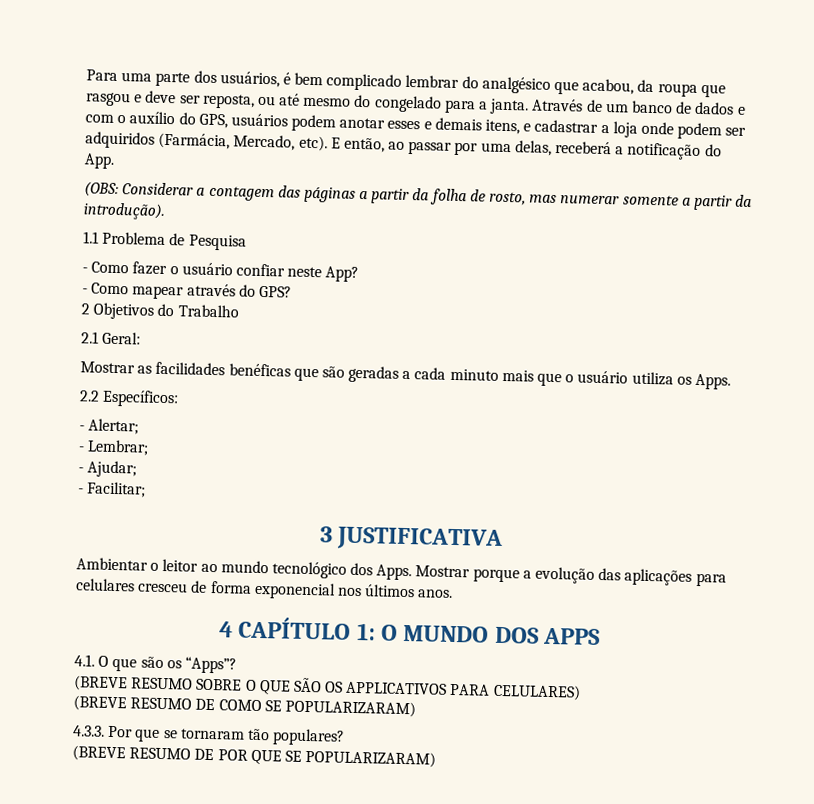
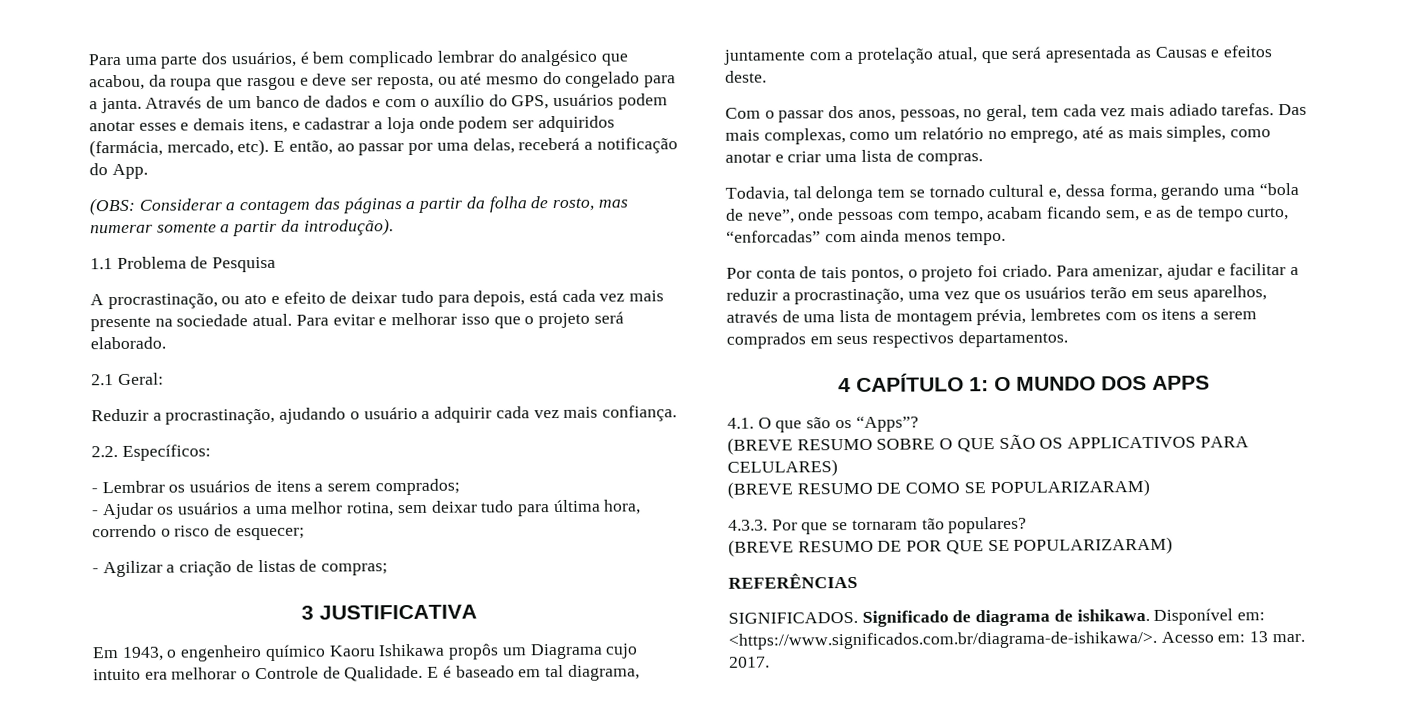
[158,132,296,151] (Farmácia, Mercado, -> [89,139,234,158] (farmácia, mercado,
[82,261,360,282] [82,282,292,300] [81,302,239,320] [81,331,142,345] [80,361,731,390] [79,389,180,408] [79,418,140,435] [78,439,150,456] [78,460,138,478] [78,481,147,498] [319,526,504,553] [76,557,727,587] [76,578,454,600] - Como fazer o usuário confiar neste App? // - Como mapear através do GPS? // 2 Objetivos do Trabalho // 2.1 Geral: // Mostrar as facilidades benéficas que são geradas a cada minuto mais que o usuário utiliza os Apps. // 2.2 Específicos: // - Alertar; // - Lembrar; // - Ajudar; // - Facilitar; // 3 JUSTIFICATIVA // Ambientar o leitor ao mundo tecnológico dos Apps. Mostrar porque a evolução das aplicações para celulares cresceu de forma exponencial nos últimos anos. -> [90,289,665,310] [90,311,624,332] [90,336,166,350] [91,372,164,386] [91,405,677,425] [91,444,211,461] [91,478,460,496] [92,499,642,520] [92,524,305,541] [92,559,389,578] [300,604,477,620] [92,643,639,662] [93,664,640,682] [723,45,1272,65] [725,70,767,83] [725,103,1308,123] [725,125,1271,145] [725,149,984,166] [725,182,1299,203] [725,205,1290,225] [726,229,1006,246] [726,263,1300,283] [726,285,1267,305] [726,308,1257,326] [726,330,1068,349] A procrastinação, ou ato e efeito de deixar tudo para depois, está cada vez mais presente na sociedade atual. Para evitar e melhorar isso que o projeto será elaborado. // 2.1 Geral: // Reduzir a procrastinação, ajudando o usuário a adquirir cada vez mais confiança. // 2.2. Específicos: // - Lembrar os usuários de itens a serem comprados; // - Ajudar os usuários a uma melhor rotina, sem deixar tudo para última hora, correndo o risco de esquecer; // - Agilizar a criação de listas de compras; // 3 JUSTIFICATIVA // Em 1943, o engenheiro químico Kaoru Ishikawa propôs um Diagrama cujo intuito era melhorar o Controle de Qualidade. E é baseado em tal diagrama, juntamente com a protelação atual, que será apresentada as Causas e efeitos deste. // Com o passar dos anos, pessoas, no geral, tem cada vez mais adiado tarefas. Das mais complexas, como um relatório no emprego, até as mais simples, como anotar e criar uma lista de compras. // Todavia, tal delonga tem se tornado cultural e, dessa forma, gerando uma “bola de neve”, onde pessoas com tempo, acabam ficando sem, e as de tempo curto, “enforcadas” com ainda menos tempo. // Por conta de tais pontos, o projeto foi criado. Para amenizar, ajudar e facilitar a reduzir a procrastinação, uma vez que os usuários terão em seus aparelhos, através de uma lista de montagem prévia, lembretes com os itens a serem comprados em seus respectivos departamentos.
(437, 758) none -> [728,572,858,589] [728,608,1266,627] [728,630,1305,650] [729,656,770,668] // REFERÊNCIAS // SIGNIFICADOS. Significado de diagrama de ishikawa. Disponível em: <https://www.significados.com.br/diagrama-de-ishikawa/>. Acesso em: 13 mar. 2017.

